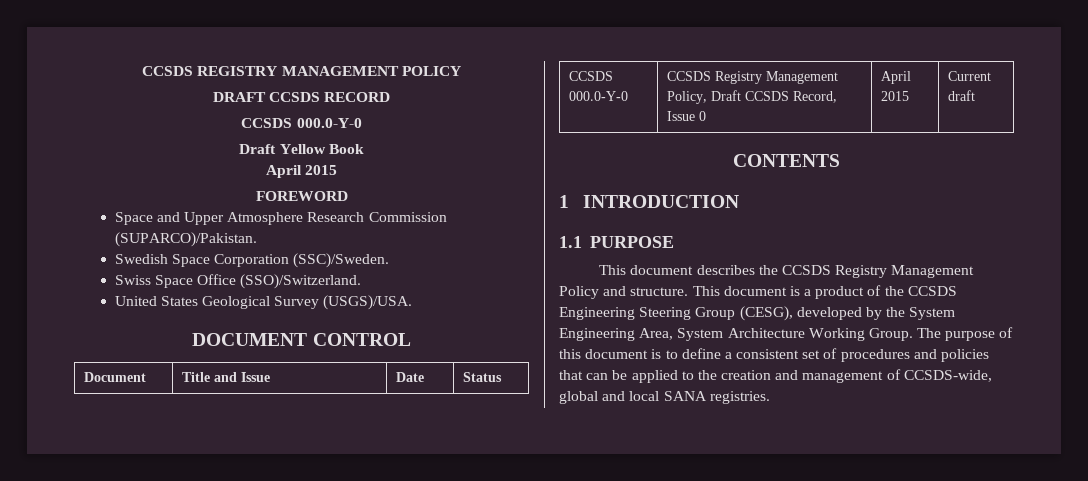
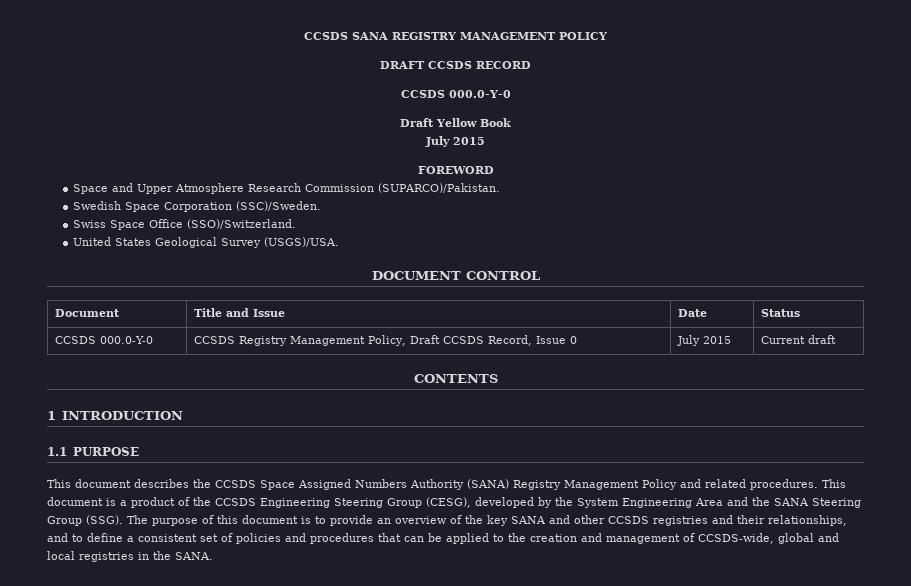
[142,66,194,76] CCSDS -> [304,32,388,40] CCSDS SANA
[265,165,302,178] April -> [425,136,450,147] July
[881,71,912,84] April -> [676,335,700,346] July
(831, 270) none -> [260,479,509,490] Space Assigned Numbers Authority (SANA)
[630,287,689,296] structure. -> [705,479,818,490] related procedures.
[639,328,913,341] Area, System Architecture Working Group. -> [695,497,861,508] [47,515,123,526] Area and the SANA Steering Group (SSG).
(678, 354) none -> [330,515,847,526] [47,533,83,542] provide an overview of the key SANA and other CCSDS registries and their relationships, and to
[840,349,990,362] procedures and policies -> [236,533,374,544] policies and procedures
[663,391,770,404] SANA registries. -> [79,551,213,562] registries in the SANA.

